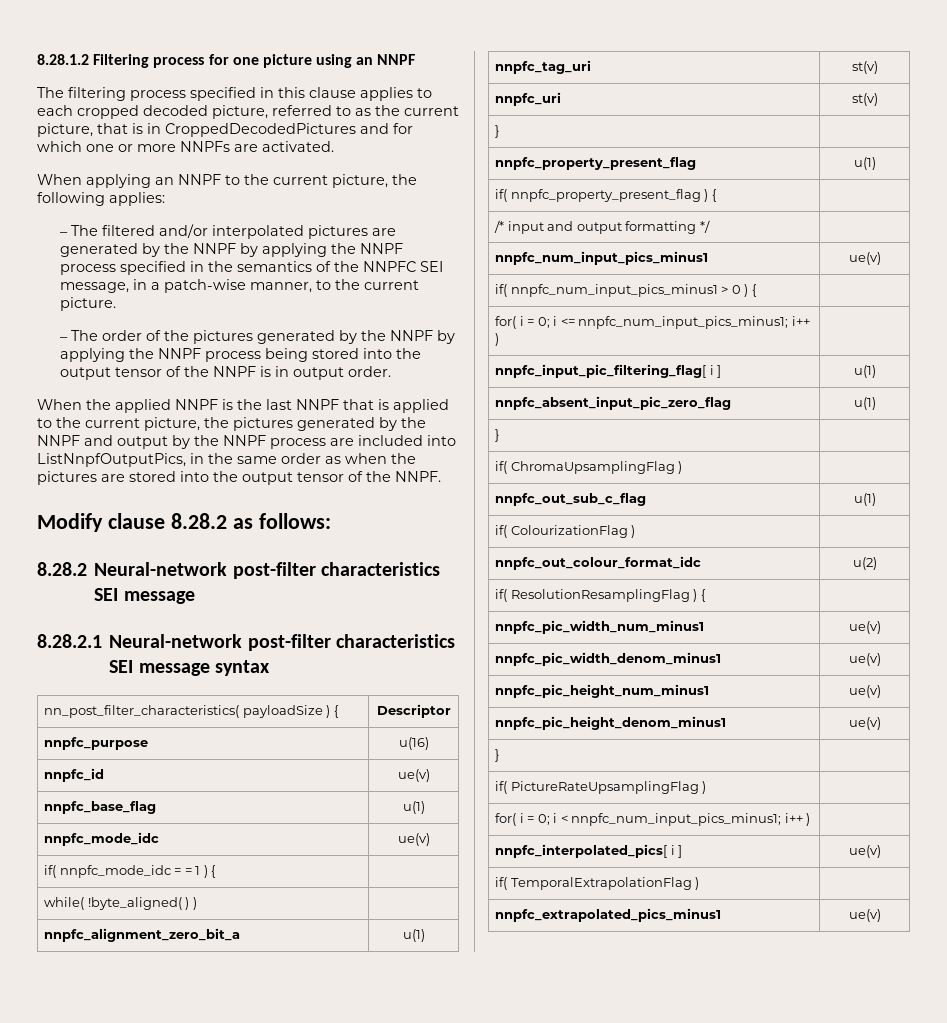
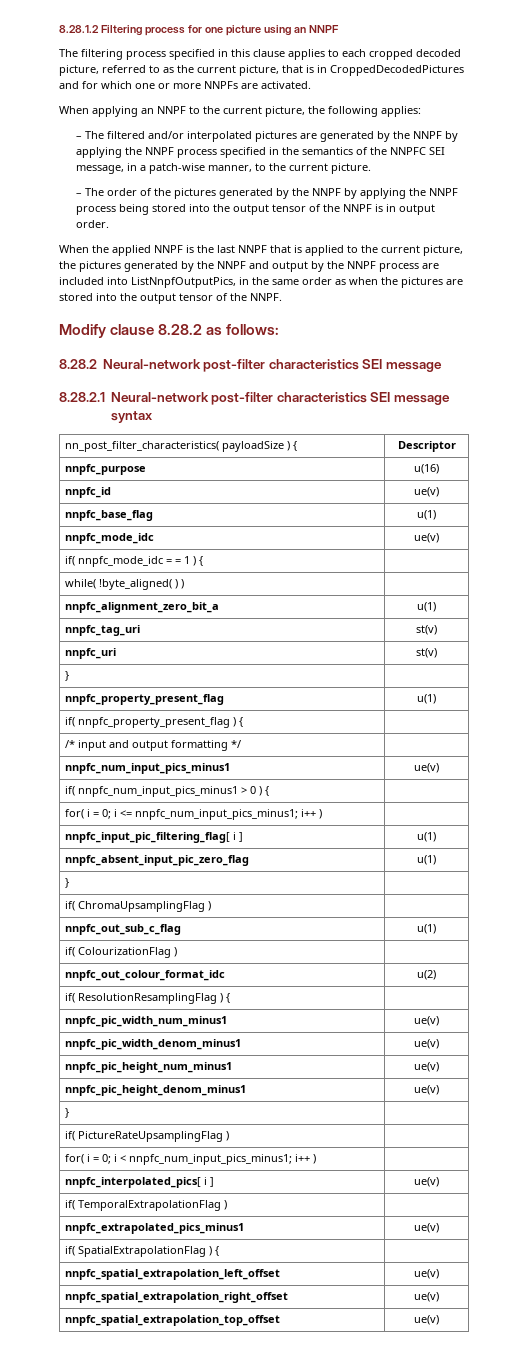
(881, 915) none -> [64,1246,219,1257] [64,1269,280,1280] [414,1269,439,1279] [64,1292,288,1303] [414,1292,439,1302] [64,1315,280,1326] [414,1315,439,1325] // if( SpatialExtrapolationFlag ) { | // nnpfc_spatial_extrapolation_left_offset | ue(v) // nnpfc_spatial_extrapolation_right_offset | ue(v) // nnpfc_spatial_extrapolation_top_offset | ue(v)

